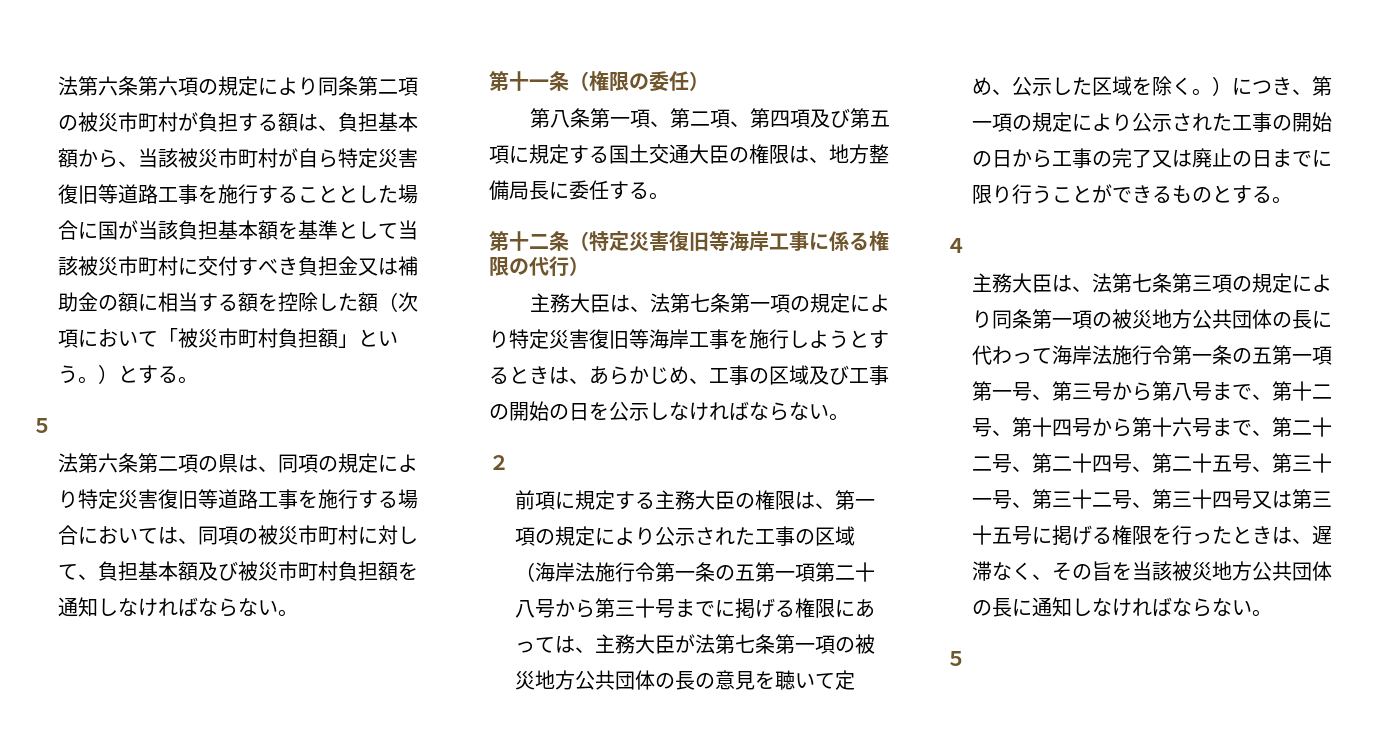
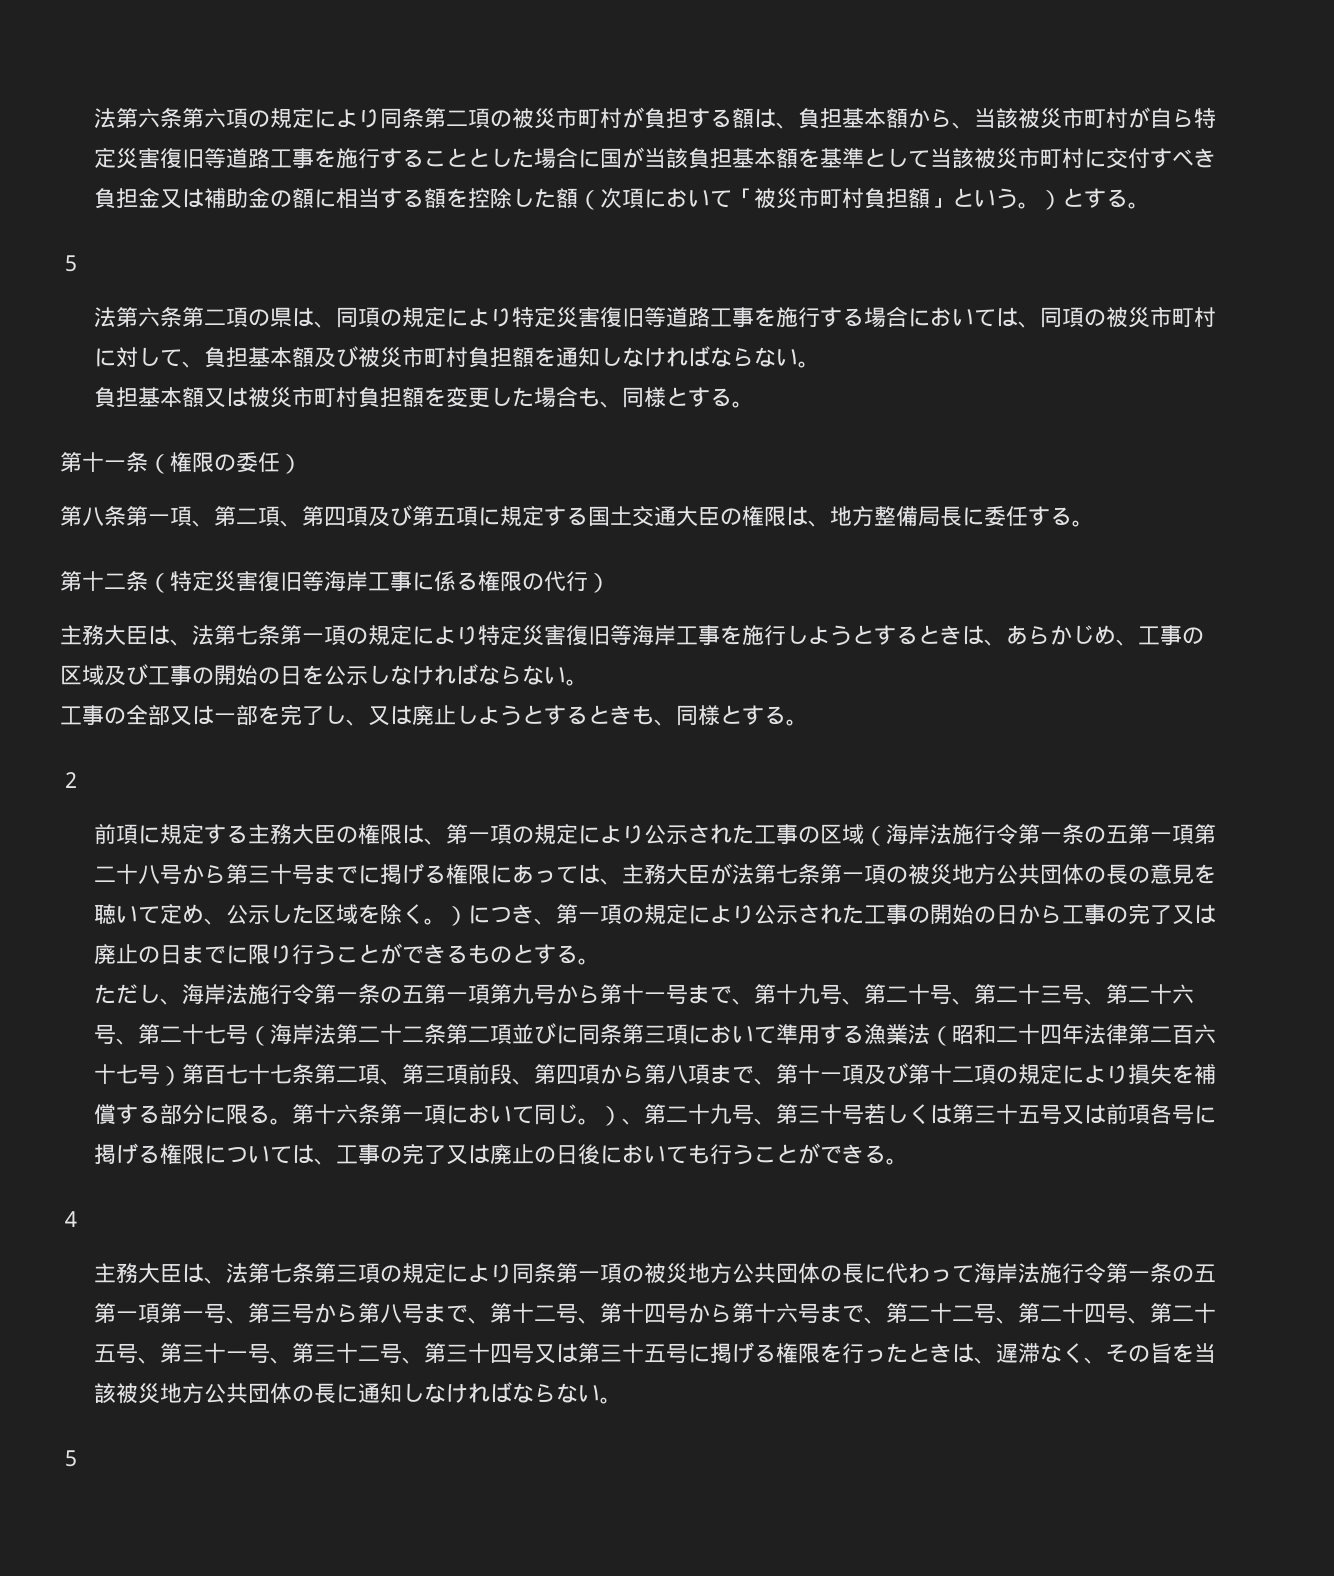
(298, 613) none -> [94,386,755,408] // 負担基本額又は被災市町村負担額を変更した場合も、同様とする。
(849, 417) none -> [60,704,808,726] // 工事の全部又は一部を完了し、又は廃止しようとするときも、同様とする。
(1292, 200) none -> [94,984,1195,1005] [94,1023,1217,1046] [94,1063,1217,1086] [94,1103,1217,1126] [94,1143,909,1165] // ただし、海岸法施行令第一条の五第一項第九号から第十一号まで、第十九号、第二十号、第二十三号、第二十六号、第二十七号（海岸法第二十二条第二項並びに同条第三項において準用する漁業法（昭和二十四年法律第二百六十七号）第百七十七条第二項、第三項前段、第四項から第八項まで、第十一項及び第十二項の規定により損失を補償する部分に限る。第十六条第一項において同じ。）、第二十九号、第三十号若しくは第三十五号又は前項各号に掲げる権限については、工事の完了又は廃止の日後においても行うことができる。

